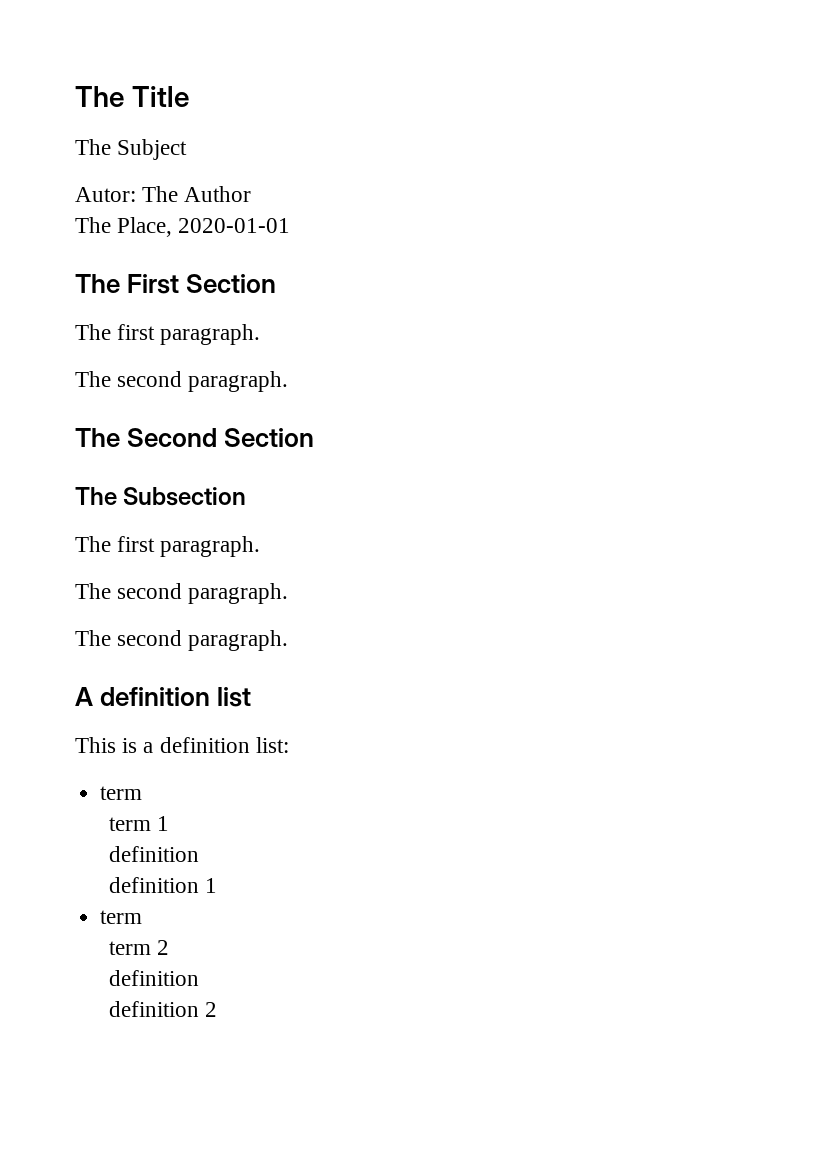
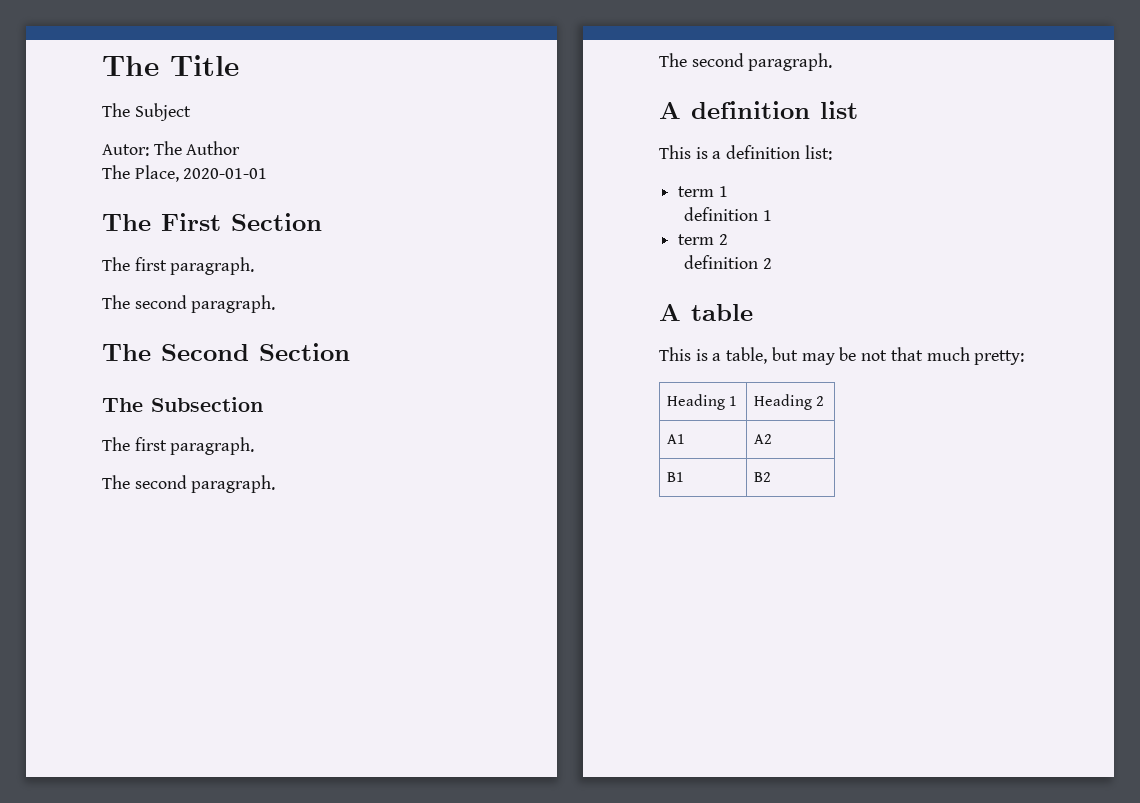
[108,817,151,831] // term -> (715, 191) none
[108,877,199,893] // definition -> (759, 214) none
[108,941,151,955] // term -> (715, 239) none
[108,1001,218,1017] // definition 2 -> [762,258,772,269] [659,304,753,321] [659,347,1025,365] [666,394,737,410] [753,394,824,410] [666,434,685,444] [753,434,772,444] [666,472,684,482] [753,472,771,482] 2 // A table // This is a table, but may be not that much pretty: // Heading 1 | Heading 2 // A1 | A2 // B1 | B2

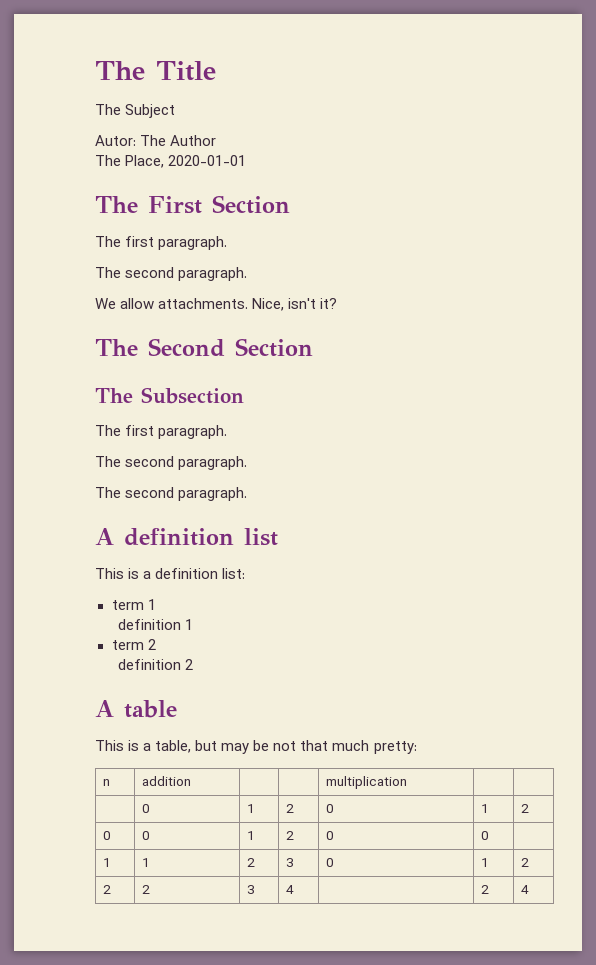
(276, 304) none -> [95,298,338,311] // We allow attachments. Nice, isn't it?
[666,394,737,410] [753,394,824,410] [666,434,685,444] [753,434,772,444] [666,472,684,482] [753,472,771,482] Heading 1 | Heading 2 // A1 | A2 // B1 | B2 -> [102,779,110,786] [141,776,191,786] [325,776,407,789] [141,804,150,813] [246,804,255,813] [285,804,294,813] [325,804,334,813] [480,804,489,813] [520,804,529,813] [102,831,111,840] [141,831,150,840] [246,831,255,840] [285,831,294,840] [325,831,334,840] [480,831,489,840] [102,858,111,867] [141,858,150,867] [246,858,255,867] [285,858,294,867] [325,858,334,867] [480,858,489,867] [520,858,529,867] [102,885,111,894] [141,885,150,894] [246,885,255,894] [285,885,294,894] [480,885,489,894] [520,885,529,894] n | addition | | | multiplication | | // | 0 | 1 | 2 | 0 | 1 | 2 // 0 | 0 | 1 | 2 | 0 | 0 | // 1 | 1 | 2 | 3 | 0 | 1 | 2 // 2 | 2 | 3 | 4 | | 2 | 4

